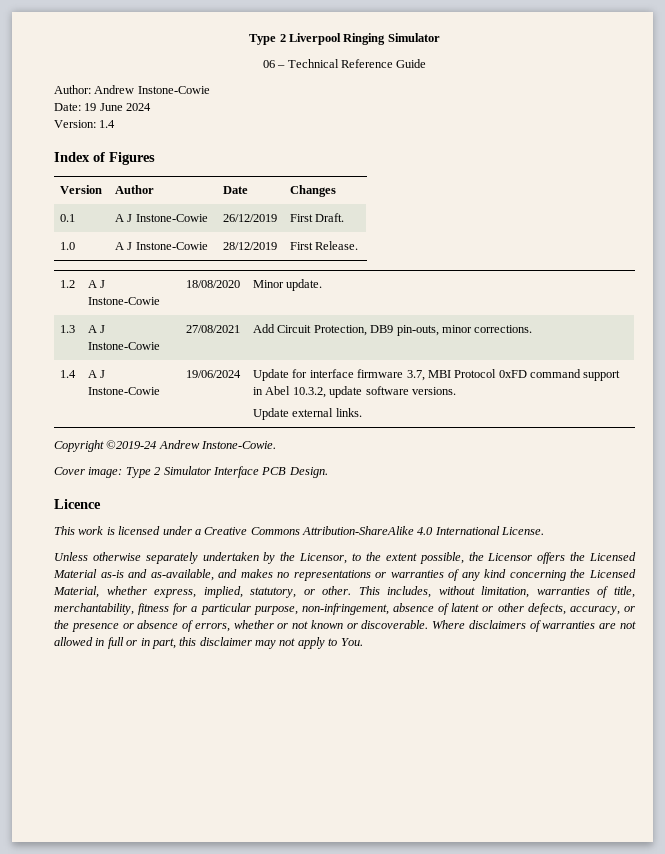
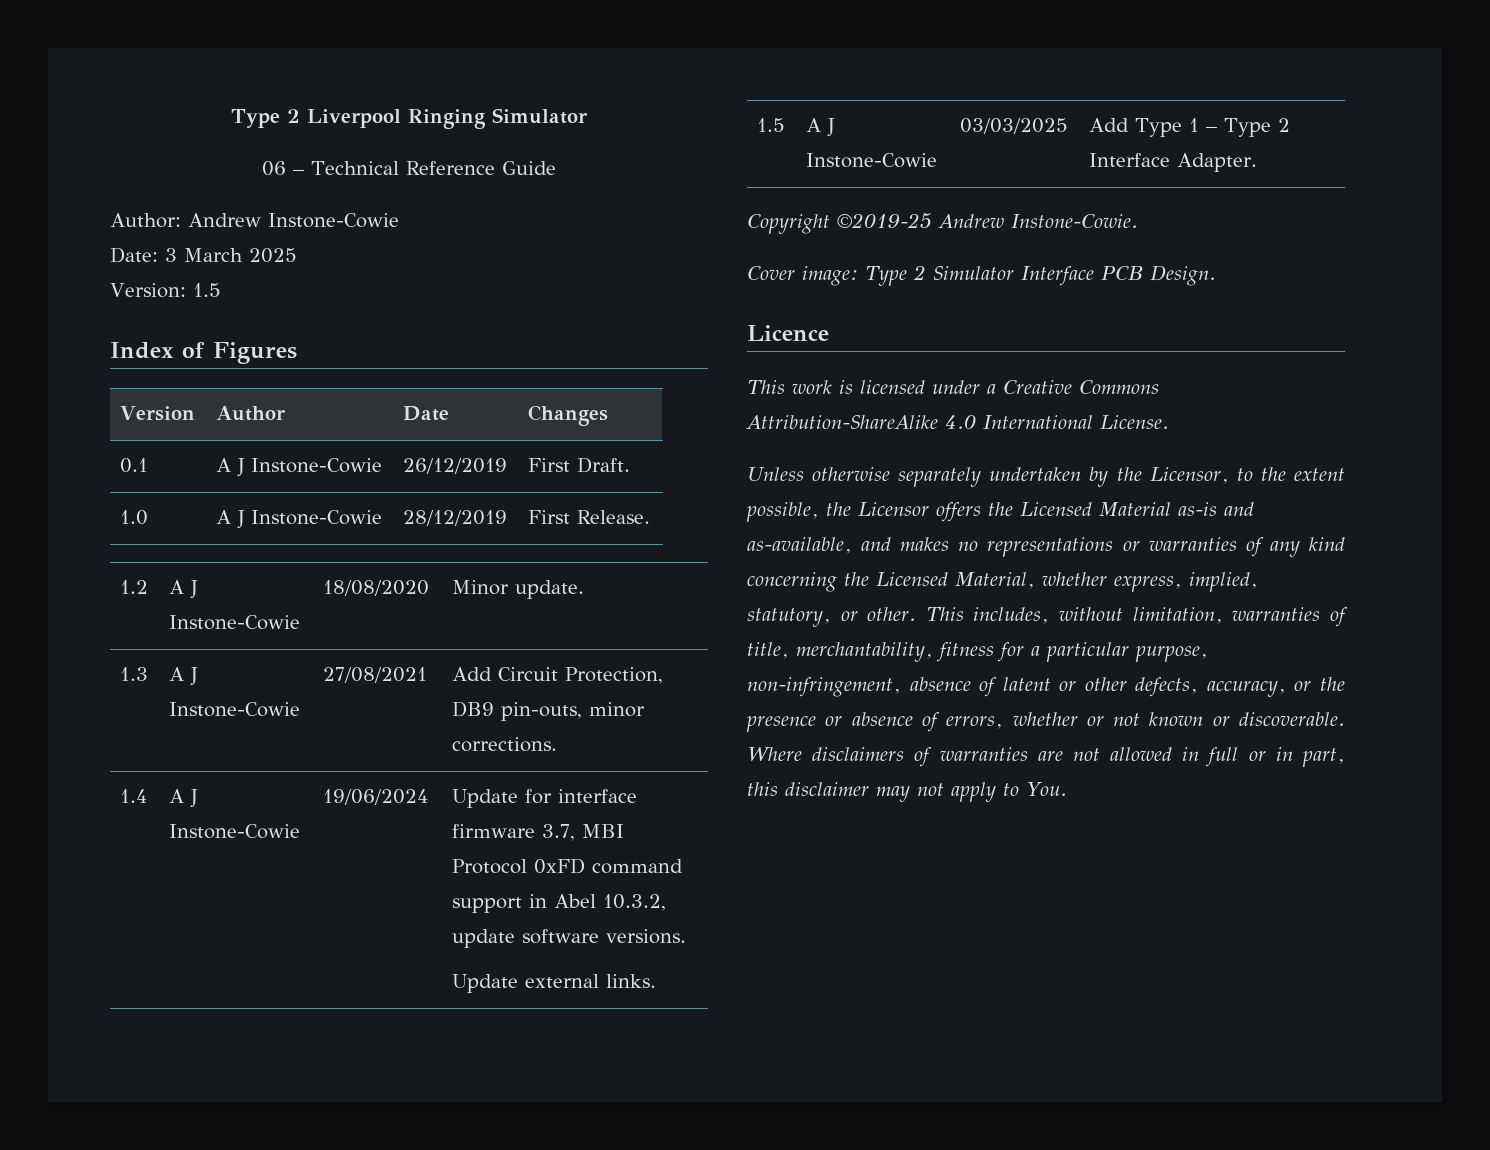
[84,103,152,111] 19 June 2024 -> [165,248,297,263] 3 March 2025
[99,120,116,128] 1.4 -> [192,283,221,297] 1.5
(362, 412) none -> [757,118,786,132] [806,118,836,137] [806,153,938,168] [960,118,1069,134] [1089,118,1291,137] [1089,153,1258,172] // 1.5 | A J Instone-Cowie | 03/03/2025 | Add Type 1 – Type 2 Interface Adapter.
[106,440,157,449] ©2019-24 -> [837,213,932,229] ©2019-25

